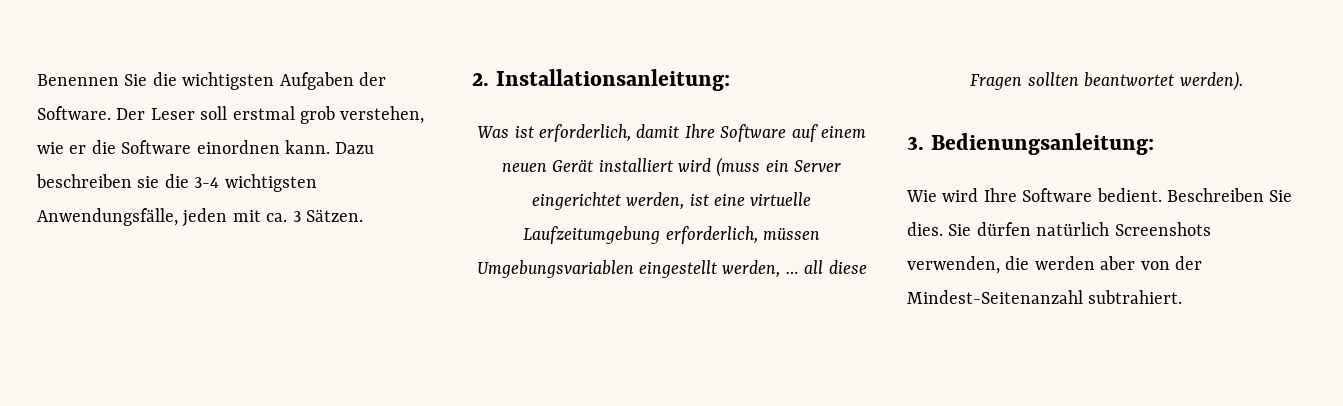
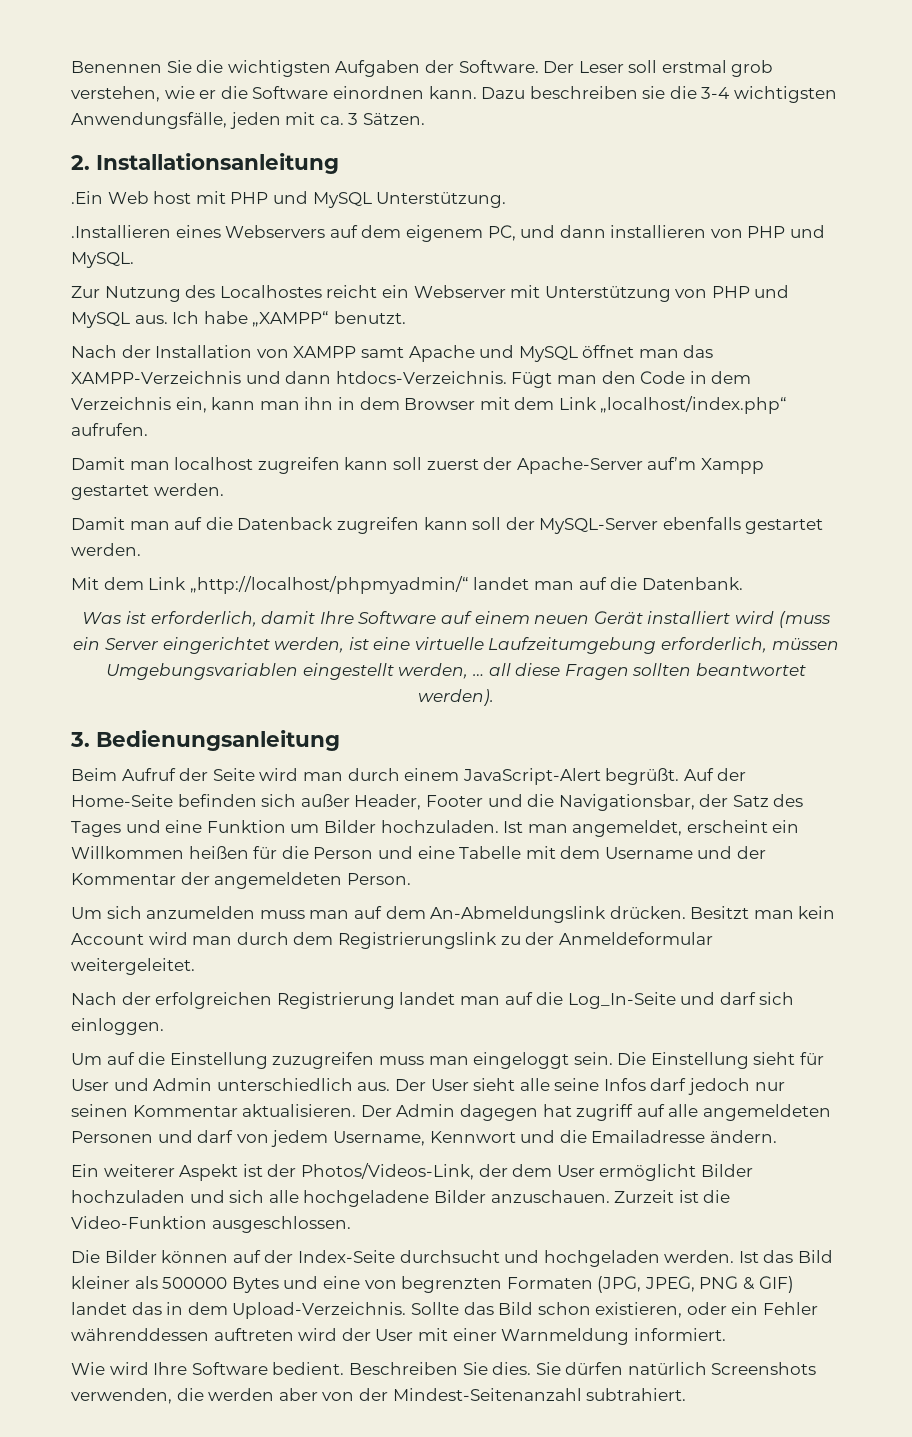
[495,69,730,91] Installationsanleitung: -> [96,153,339,174] [71,191,507,208] [71,225,826,242] [71,252,134,268] [71,285,790,302] [71,311,406,328] [71,345,714,362] [71,371,752,388] [71,396,788,414] [71,423,148,436] [71,457,764,474] [71,483,224,500] [71,517,824,534] [71,543,141,556] [71,576,743,594] Installationsanleitung // .Ein Web host mit PHP und MySQL Unterstützung. // .Installieren eines Webservers auf dem eigenem PC, und dann installieren von PHP und MySQL. // Zur Nutzung des Localhostes reicht ein Webserver mit Unterstützung von PHP und MySQL aus. Ich habe „XAMPP“ benutzt. // Nach der Installation von XAMPP samt Apache und MySQL öffnet man das XAMPP-Verzeichnis und dann htdocs-Verzeichnis. Fügt man den Code in dem Verzeichnis ein, kann man ihn in dem Browser mit dem Link „localhost/index.php“ aufrufen. // Damit man localhost zugreifen kann soll zuerst der Apache-Server auf’m Xampp gestartet werden. // Damit man auf die Datenback zugreifen kann soll der MySQL-Server ebenfalls gestartet werden. // Mit dem Link „http://localhost/phpmyadmin/“ landet man auf die Datenbank.
[930,133,1154,155] Bedienungsanleitung: -> [96,730,340,751] [71,768,747,785] [71,794,804,811] [71,820,800,837] [71,846,767,859] [71,872,411,889] [71,906,836,923] [71,932,713,949] [71,958,195,975] [71,992,795,1009] [71,1018,164,1035] [71,1052,825,1069] [71,1078,785,1095] [71,1104,831,1121] [71,1130,777,1147] [71,1163,753,1181] [71,1190,731,1207] [71,1216,351,1233] [71,1250,834,1267] [71,1276,794,1293] [71,1302,819,1319] [71,1328,726,1345] Bedienungsanleitung // Beim Aufruf der Seite wird man durch einem JavaScript-Alert begrüßt. Auf der Home-Seite befinden sich außer Header, Footer und die Navigationsbar, der Satz des Tages und eine Funktion um Bilder hochzuladen. Ist man angemeldet, erscheint ein Willkommen heißen für die Person und eine Tabelle mit dem Username und der Kommentar der angemeldeten Person. // Um sich anzumelden muss man auf dem An-Abmeldungslink drücken. Besitzt man kein Account wird man durch dem Registrierungslink zu der Anmeldeformular weitergeleitet. // Nach der erfolgreichen Registrierung landet man auf die Log_In-Seite und darf sich einloggen. // Um auf die Einstellung zuzugreifen muss man eingeloggt sein. Die Einstellung sieht für User und Admin unterschiedlich aus. Der User sieht alle seine Infos darf jedoch nur seinen Kommentar aktualisieren. Der Admin dagegen hat zugriff auf alle angemeldeten Personen und darf von jedem Username, Kennwort und die Emailadresse ändern. // Ein weiterer Aspekt ist der Photos/Videos-Link, der dem User ermöglicht Bilder hochzuladen und sich alle hochgeladene Bilder anzuschauen. Zurzeit ist die Video-Funktion ausgeschlossen. // Die Bilder können auf der Index-Seite durchsucht und hochgeladen werden. Ist das Bild kleiner als 500000 Bytes und eine von begrenzten Formaten (JPG, JPEG, PNG & GIF) landet das in dem Upload-Verzeichnis. Sollte das Bild schon existieren, oder ein Fehler währenddessen auftreten wird der User mit einer Warnmeldung informiert.

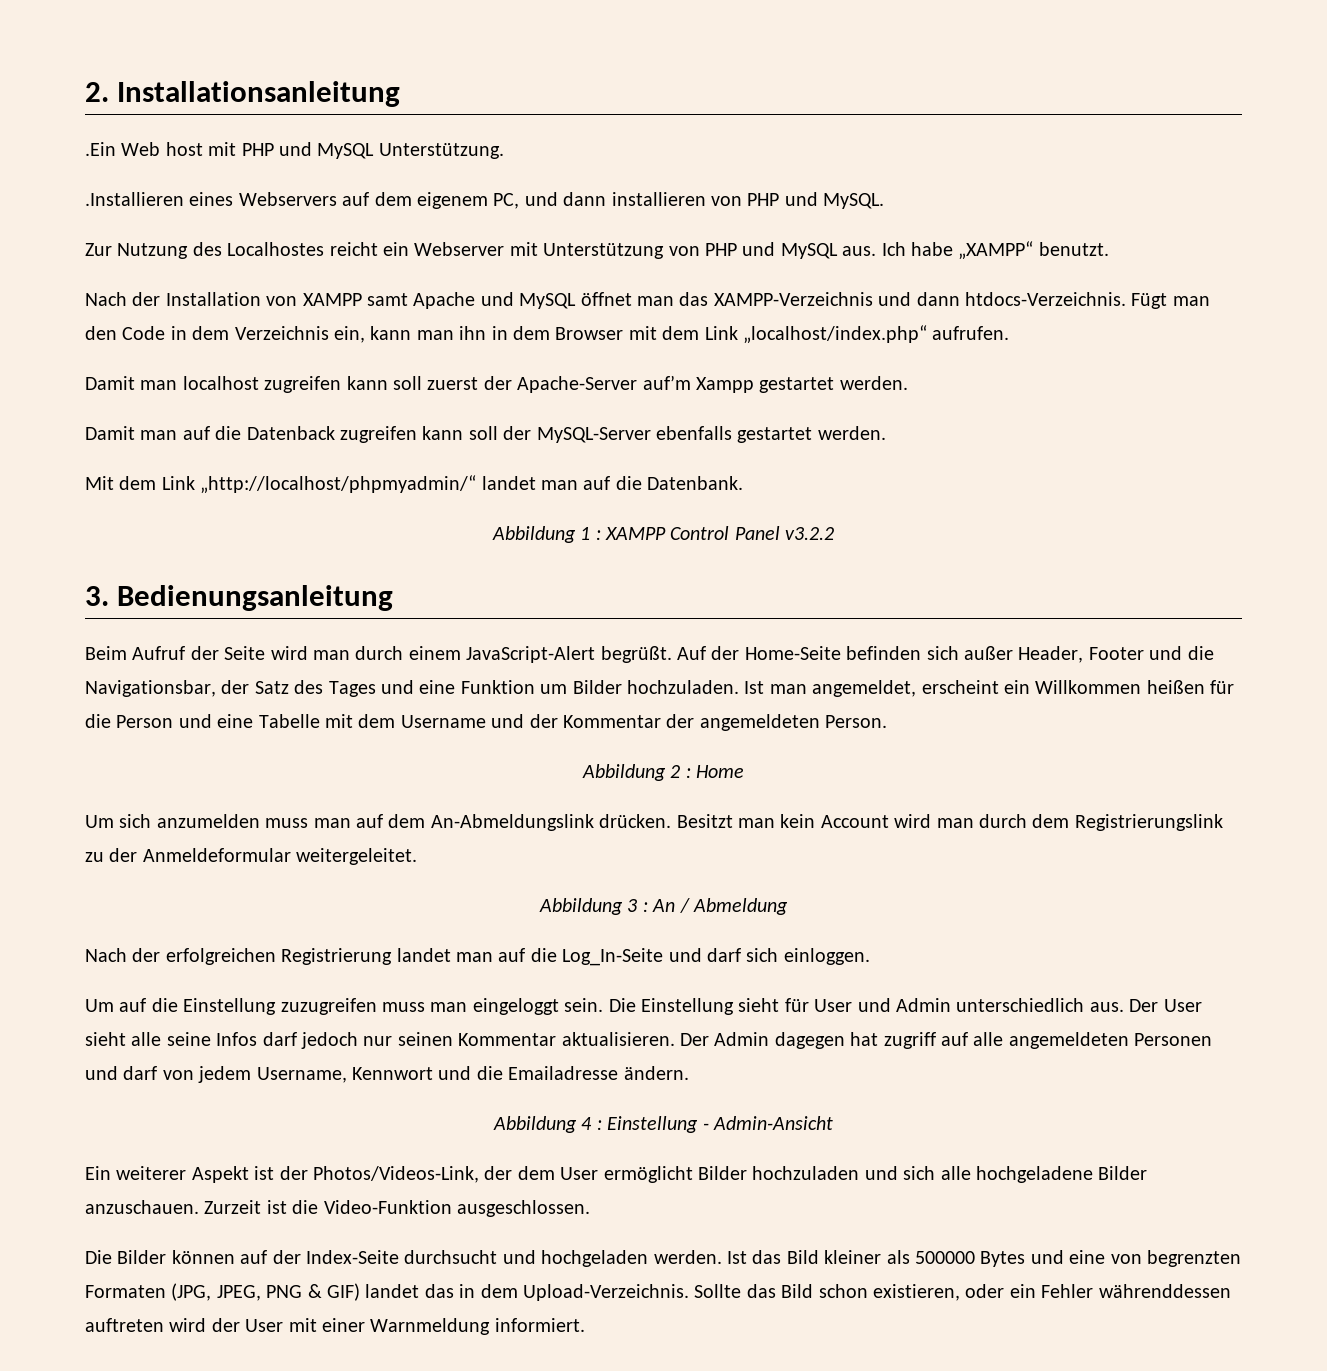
[71,60,774,77] [71,86,838,103] [71,112,425,129] Benennen Sie die wichtigsten Aufgaben der Software. Der Leser soll erstmal grob verstehen, wie er die Software einordnen kann. Dazu beschreiben sie die 3-4 wichtigsten Anwendungsfälle, jeden mit ca. 3 Sätzen. // -> (85, 92) none
[82,611,830,628] [73,637,839,654] [106,663,806,680] [418,689,494,706] Was ist erforderlich, damit Ihre Software auf einem neuen Gerät installiert wird (muss ein Server eingerichtet werden, ist eine virtuelle Laufzeitumgebung erforderlich, müssen Umgebungsvariablen eingestellt werden, … all diese Fragen sollten beantwortet werden). -> [491,526,835,543] Abbildung 1 : XAMPP Control Panel v3.2.2
(411, 879) none -> [581,764,745,781] // Abbildung 2 : Home
(195, 966) none -> [539,898,788,915] // Abbildung 3 : An / Abmeldung
(777, 1136) none -> [493,1116,833,1133] // Abbildung 4 : Einstellung - Admin-Ansicht
[71,1362,817,1375] [71,1388,687,1404] // Wie wird Ihre Software bedient. Beschreiben Sie dies. Sie dürfen natürlich Screenshots verwenden, die werden aber von der Mindest-Seitenanzahl subtrahiert. -> (585, 1325) none

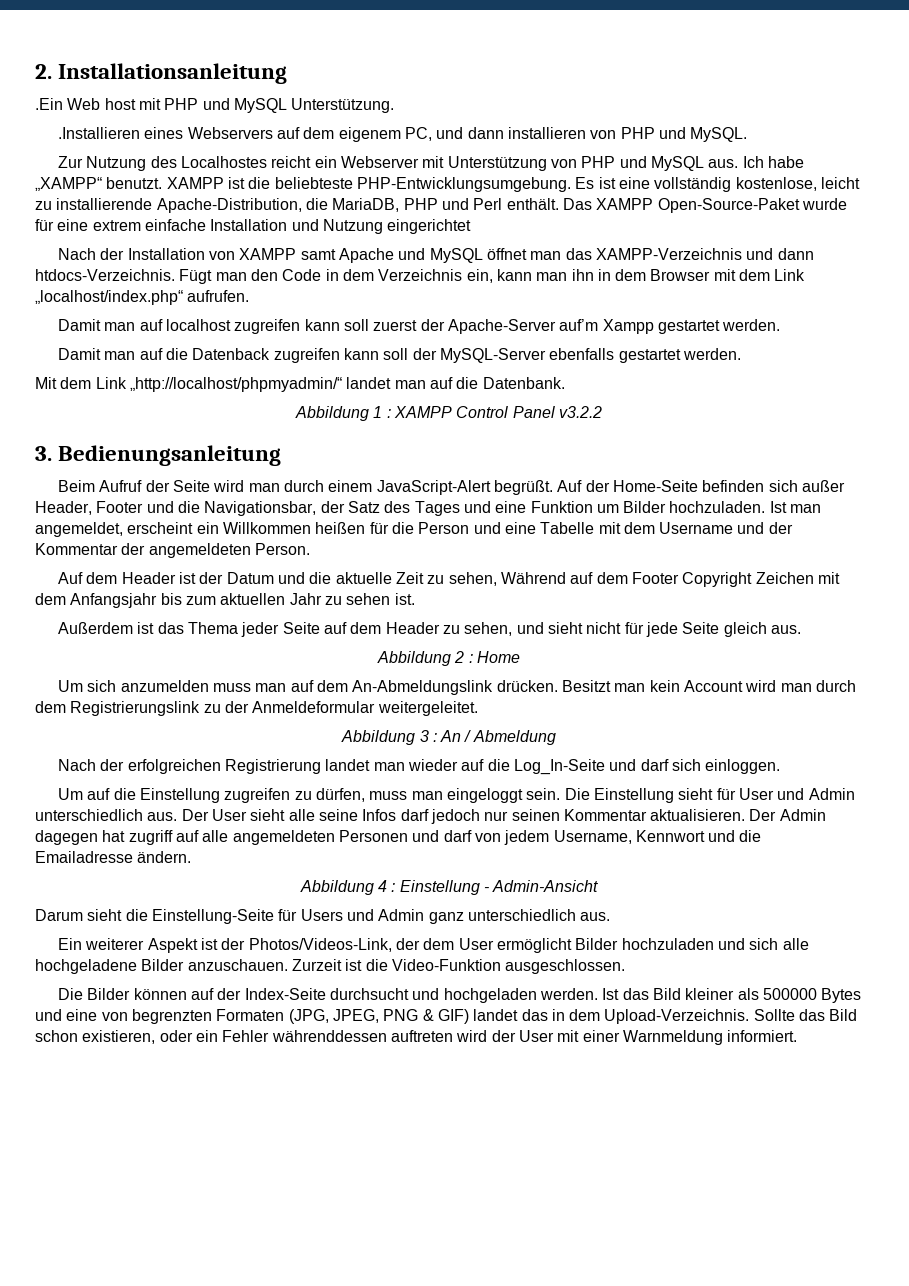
(1109, 249) none -> [166,177,860,192] [35,198,847,213] [35,219,472,234] XAMPP ist die beliebteste PHP-Entwicklungsumgebung. Es ist eine vollständig kostenlose, leicht zu installierende Apache-Distribution, die MariaDB, PHP und Perl enthält. Das XAMPP Open-Source-Paket wurde für eine extrem einfache Installation und Nutzung eingerichtet
(178, 385) none -> [139,319,163,331] auf
(888, 721) none -> [58,572,840,587] [35,593,415,608] [58,622,801,637] // Auf dem Header ist der Datum und die aktuelle Zeit zu sehen, Während auf dem Footer Copyright Zeichen mit dem Anfangsjahr bis zum aktuellen Jahr zu sehen ist. // Außerdem ist das Thema jeder Seite auf dem Header zu sehen, und sieht nicht für jede Seite gleich aus.
(493, 957) none -> [407,759,458,771] wieder
[280,998,377,1015] zuzugreifen -> [224,788,365,803] zugreifen zu dürfen,
(833, 1123) none -> [35,909,611,924] // Darum sieht die Einstellung-Seite für Users und Admin ganz unterschiedlich aus.

